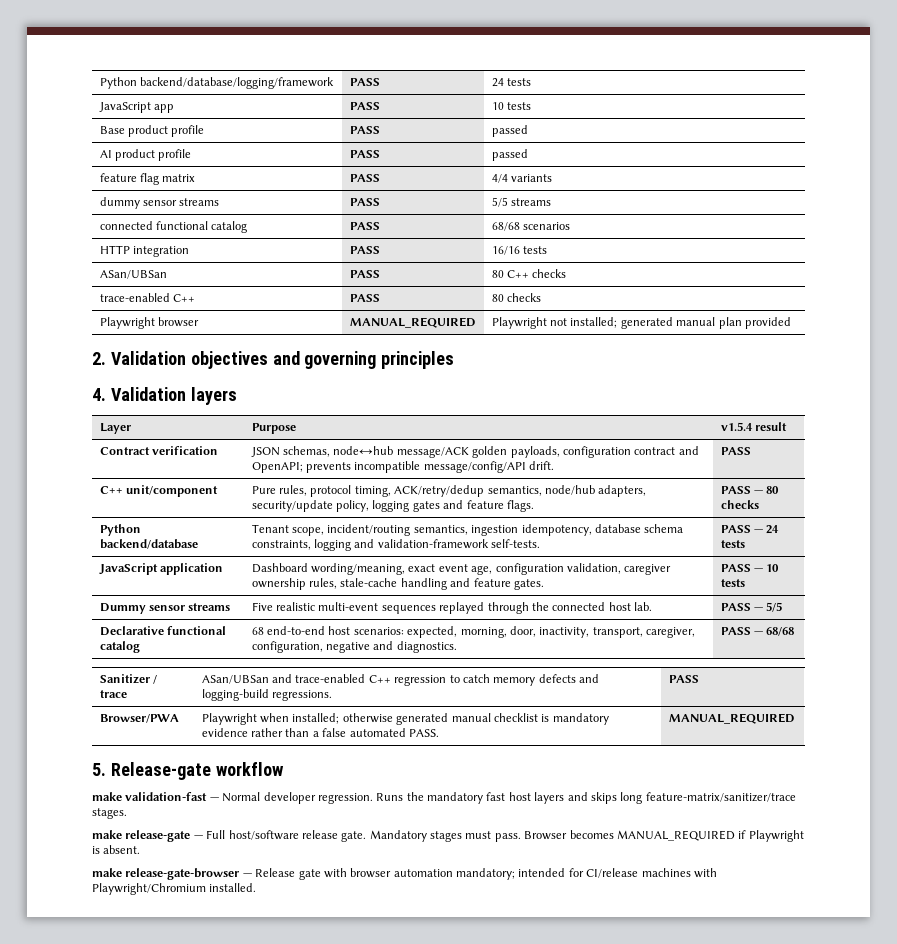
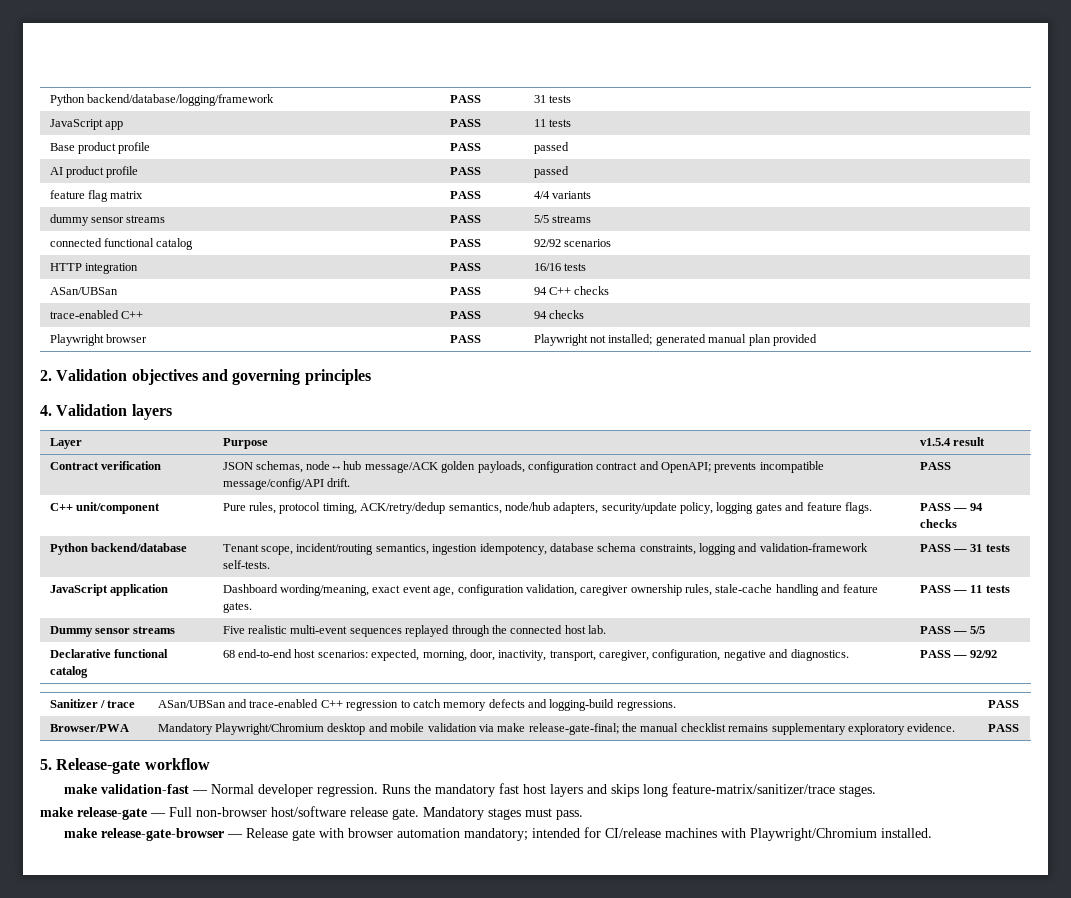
[491,78,504,87] 24 -> [533,95,546,103] 31
[491,102,504,110] 10 -> [533,119,546,127] 11
[491,222,520,231] 68/68 -> [533,239,561,247] 92/92
[491,270,504,278] 80 -> [533,287,547,295] 94
[491,294,504,302] 80 -> [533,311,547,319] 94
[349,317,476,328] MANUAL_REQUIRED -> [449,335,481,343] PASS
[766,486,780,494] 80 -> [970,503,984,511] 94
[766,525,780,534] 24 -> [970,544,983,552] 31
[766,564,780,572] 10 -> [970,585,983,593] 11
[766,627,795,636] 68/68 -> [970,650,998,658] 92/92
[201,713,609,725] [201,728,439,737] [668,713,795,724] Playwright when installed; otherwise generated manual checklist is mandatory evidence rather than a false automated PASS. | MANUAL_REQUIRED -> [157,723,956,735] [987,724,1019,732] Mandatory Playwright/Chromium desktop and mobile validation via make release-gate-final; the manual checklist remains supplementary exploratory evidence. | PASS
(226, 834) none -> [196,807,267,817] non-browser
[524,830,804,842] [92,845,141,854] Browser becomes MANUAL_REQUIRED if Playwright is absent. -> (583, 815) none

